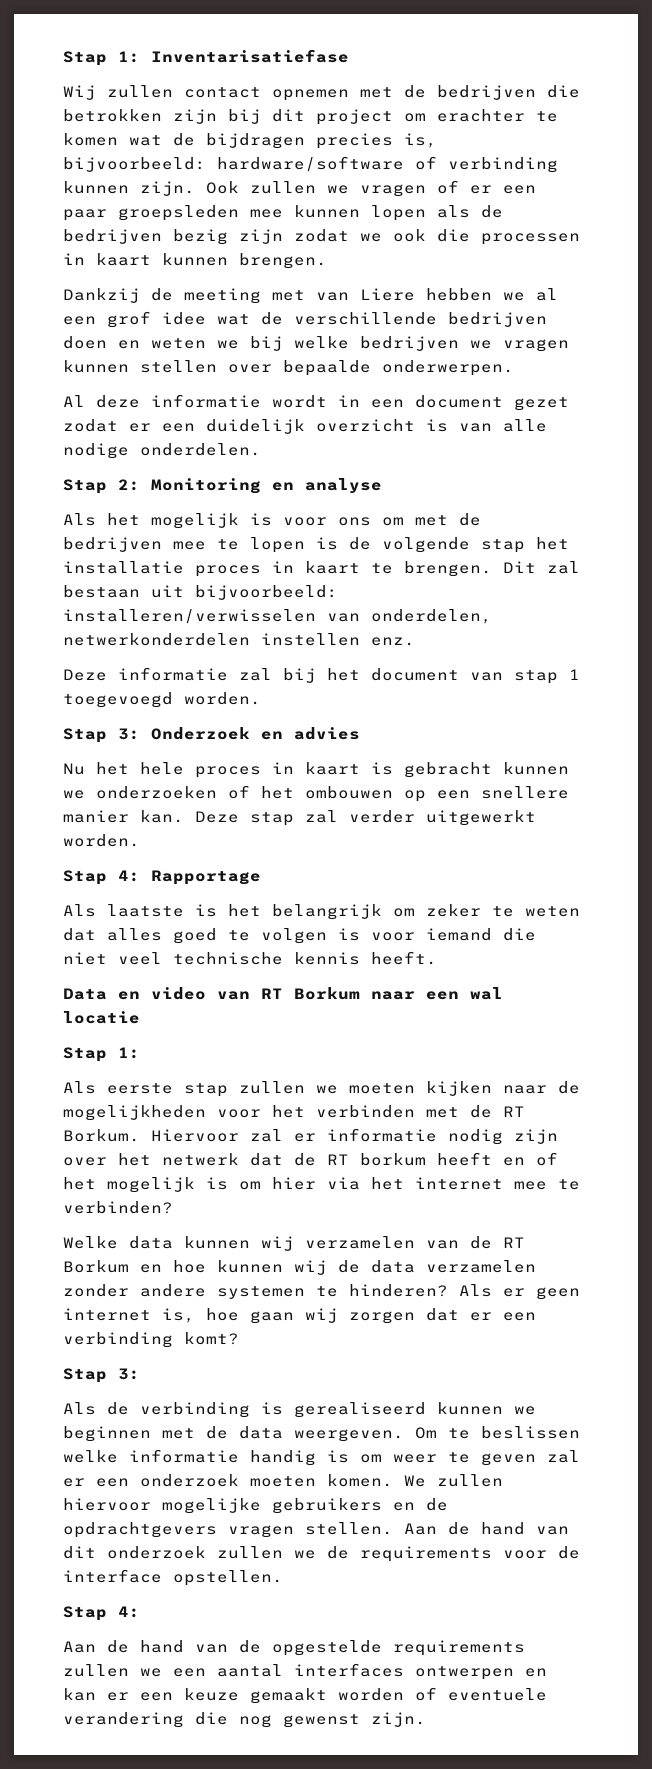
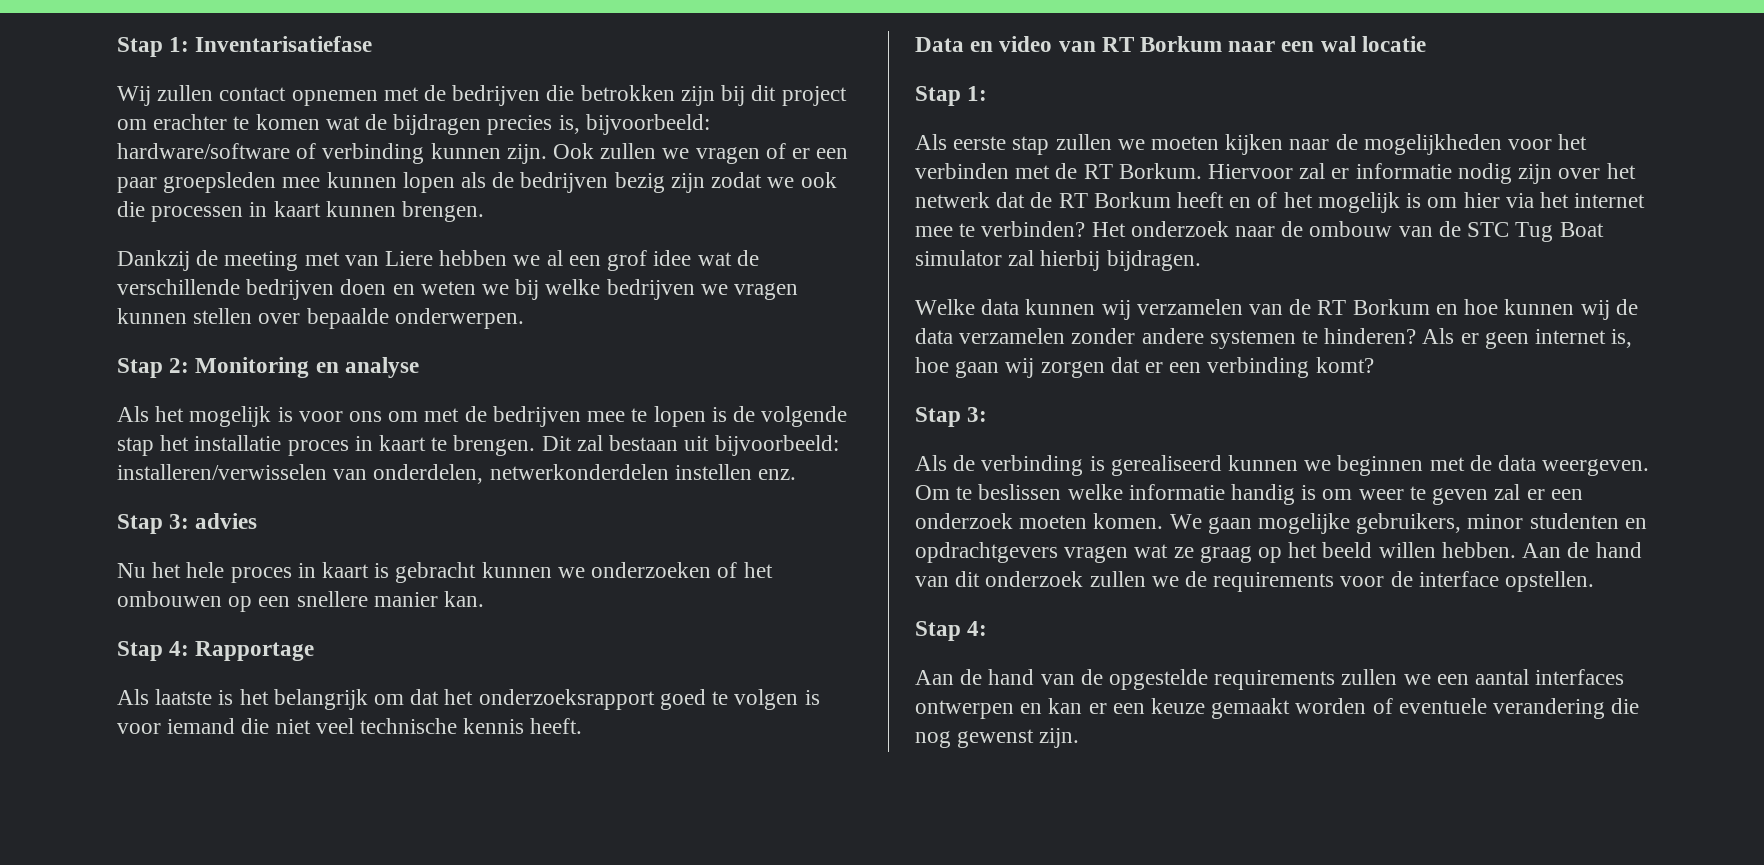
[63,394,569,411] [63,419,547,434] [63,443,261,459] // Al deze informatie wordt in een document gezet zodat er een duidelijk overzicht is van alle nodige onderdelen. -> (524, 318) none
[63,667,580,684] [63,692,261,708] [63,727,283,743] // Deze informatie zal bij het document van stap 1 toegevoegd worden. // Stap 3: Onderzoek en -> [117,514,190,534] // Stap 3:
[195,810,536,826] [63,834,140,847] Deze stap zal verder uitgewerkt worden. -> (485, 599) none
[426,904,580,917] [63,928,162,941] zeker te weten dat alles -> [410,689,655,710] dat het onderzoeksrapport
[360,1153,426,1166] borkum -> [1093,192,1171,208] Borkum
(173, 1207) none -> [1091,221,1604,242] [915,250,1201,271] Het onderzoek naar de ombouw van de STC Tug Boat simulator zal hierbij bijdragen.
[437,1474,503,1487] [63,1498,448,1514] [63,1522,393,1538] zullen hiervoor mogelijke gebruikers en de opdrachtgevers vragen stellen. -> [1207,513,1647,534] [915,542,1516,563] gaan mogelijke gebruikers, minor studenten en opdrachtgevers vragen wat ze graag op het beeld willen hebben.

